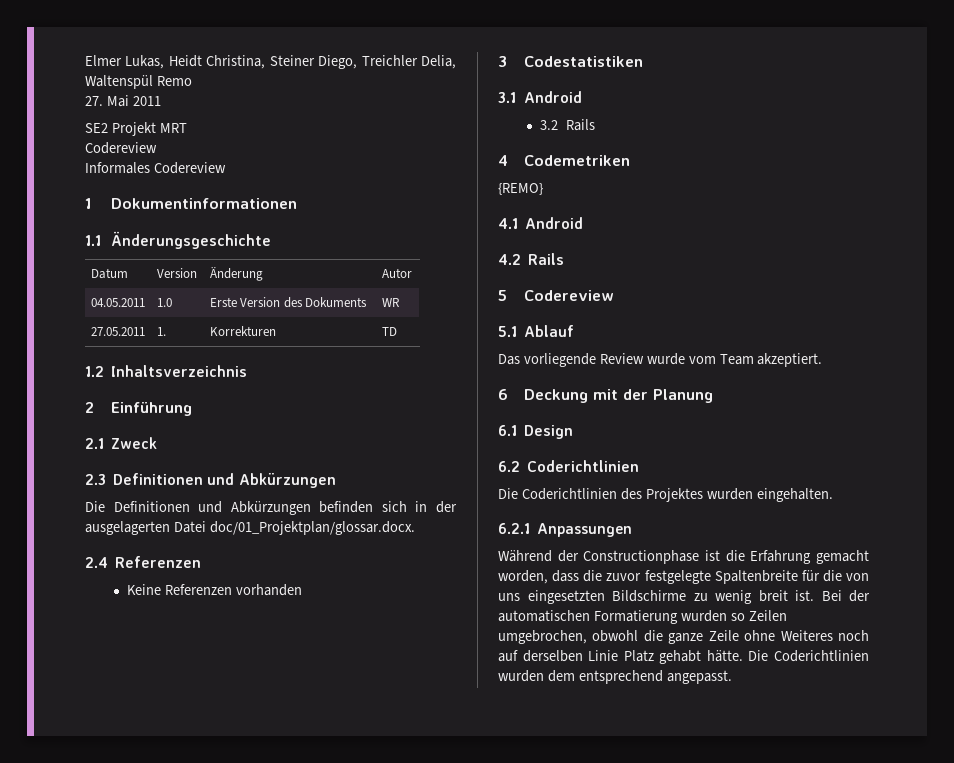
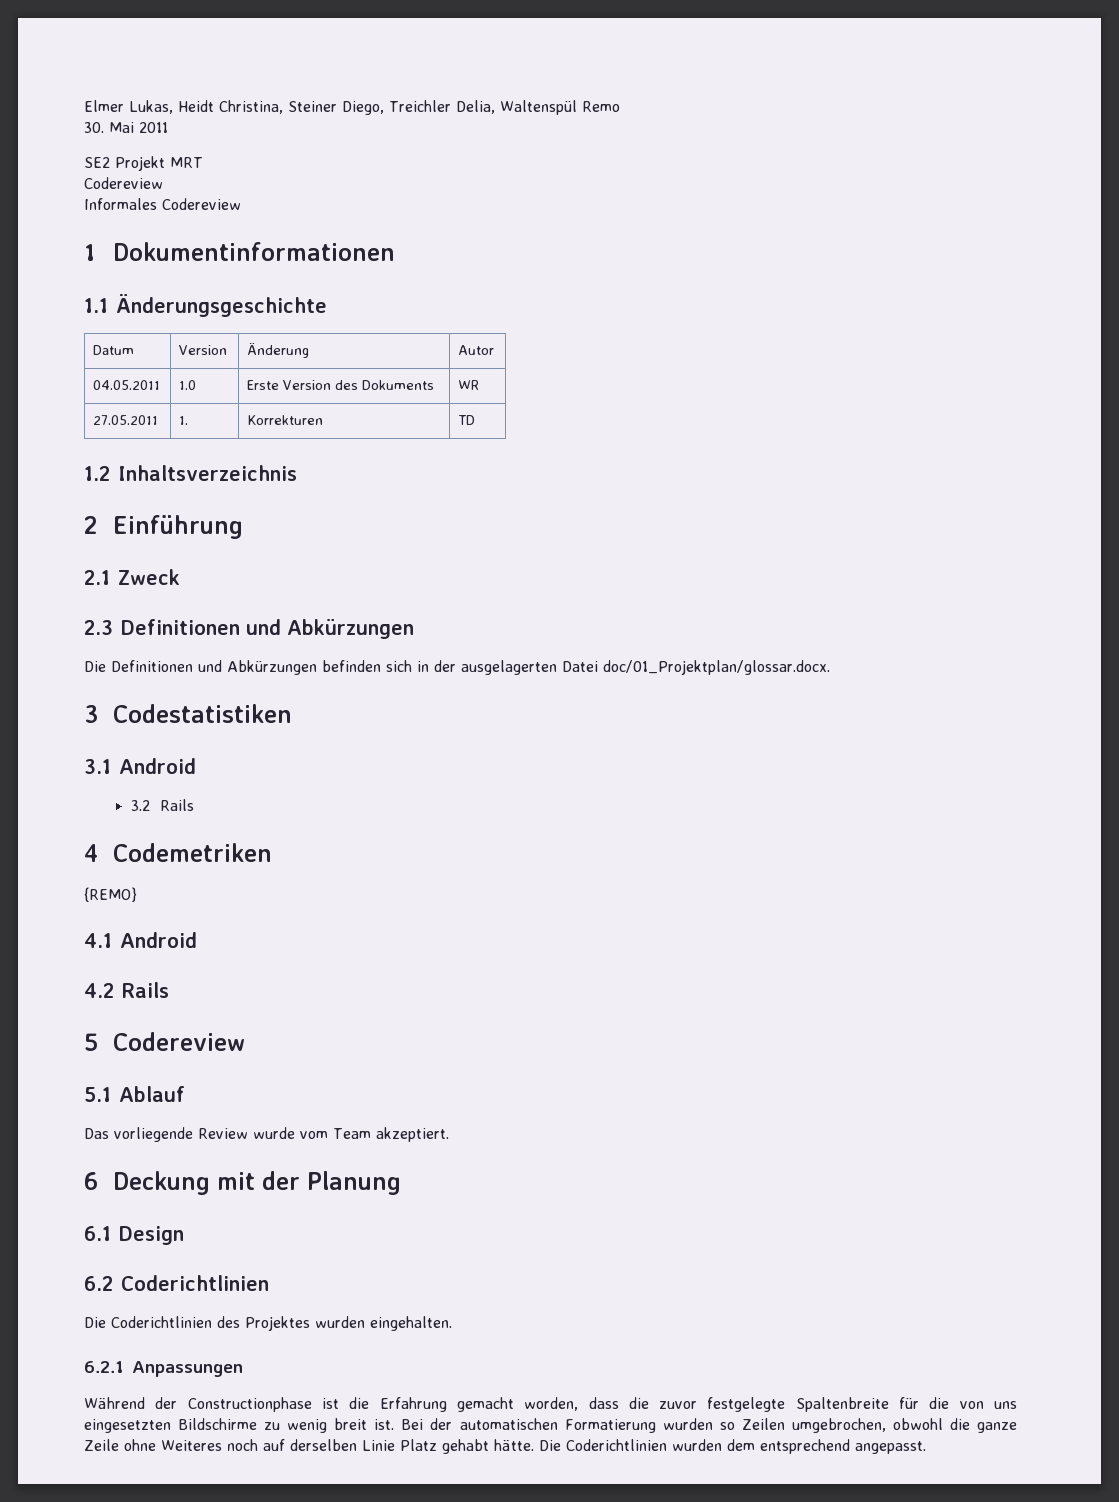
[85,96,103,106] 27. -> [84,122,104,133] 30.
[85,556,202,568] [126,584,302,596] // 2.4 Referenzen // Keine Referenzen vorhanden -> (830, 667) none

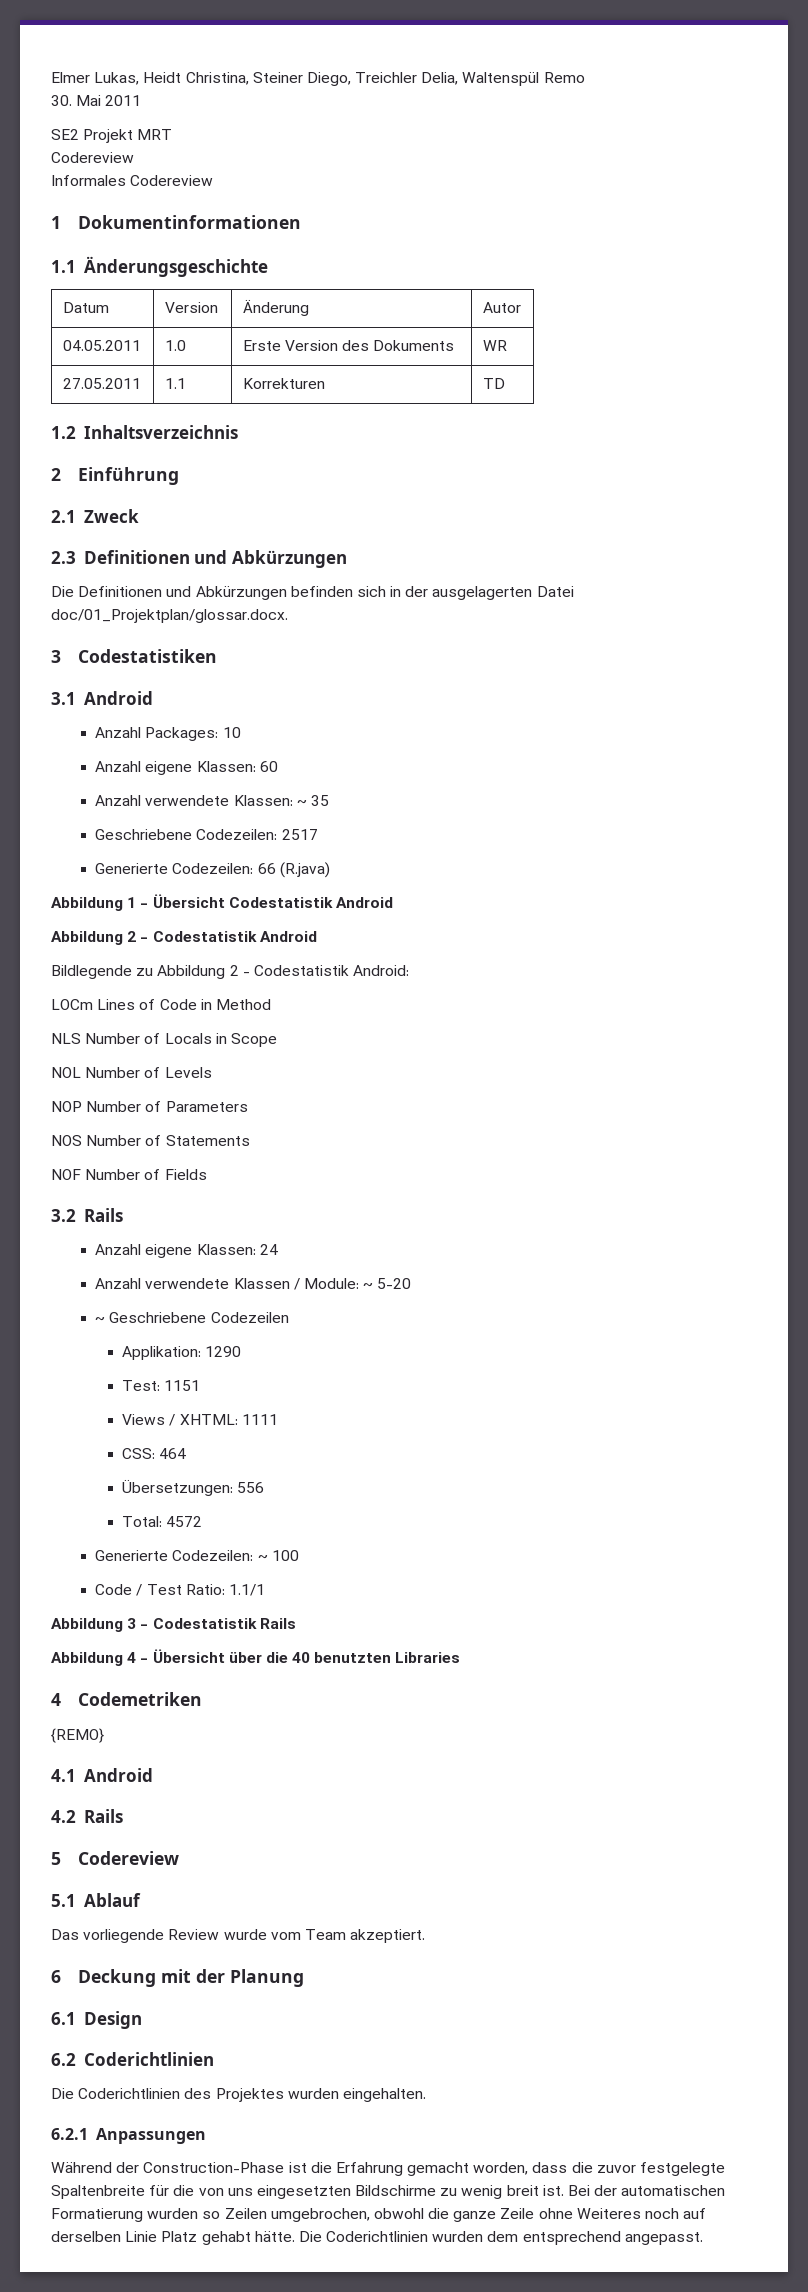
[179,416,189,425] 1. -> [164,378,186,389] 1.1
[130,799,194,811] 3.2 Rails -> [95,727,241,741] [95,761,278,775] [95,795,329,806] [95,829,318,840] [95,862,330,878] [51,894,393,911] [51,931,317,945] [51,965,410,979] [51,999,271,1010] [51,1033,277,1047] [51,1067,212,1078] [51,1101,248,1112] [51,1135,250,1146] [51,1169,207,1180] [51,1208,123,1222] [95,1244,278,1258] [95,1278,412,1290] [95,1312,289,1323] [122,1346,242,1360] [122,1380,201,1391] [122,1414,278,1426] [122,1448,187,1459] [122,1479,265,1496] [122,1516,203,1527] [95,1550,299,1561] [95,1584,265,1596] [51,1618,296,1632] [51,1649,461,1666] Anzahl Packages: 10 // Anzahl eigene Klassen: 60 // Anzahl verwendete Klassen: ~ 35 // Geschriebene Codezeilen: 2517 // Generierte Codezeilen: 66 (R.java) // Abbildung 1 - Übersicht Codestatistik Android // Abbildung 2 - Codestatistik Android // Bildlegende zu Abbildung 2 - Codestatistik Android: // LOCm Lines of Code in Method // NLS Number of Locals in Scope // NOL Number of Levels // NOP Number of Parameters // NOS Number of Statements // NOF Number of Fields // 3.2 Rails // Anzahl eigene Klassen: 24 // Anzahl verwendete Klassen / Module: ~ 5-20 // ~ Geschriebene Codezeilen // Applikation: 1290 // Test: 1151 // Views / XHTML: 1111 // CSS: 464 // Übersetzungen: 556 // Total: 4572 // Generierte Codezeilen: ~ 100 // Code / Test Ratio: 1.1/1 // Abbildung 3 - Codestatistik Rails // Abbildung 4 - Übersicht über die 40 benutzten Libraries
[187,1397,312,1412] Constructionphase -> [143,2162,285,2173] Construction-Phase

